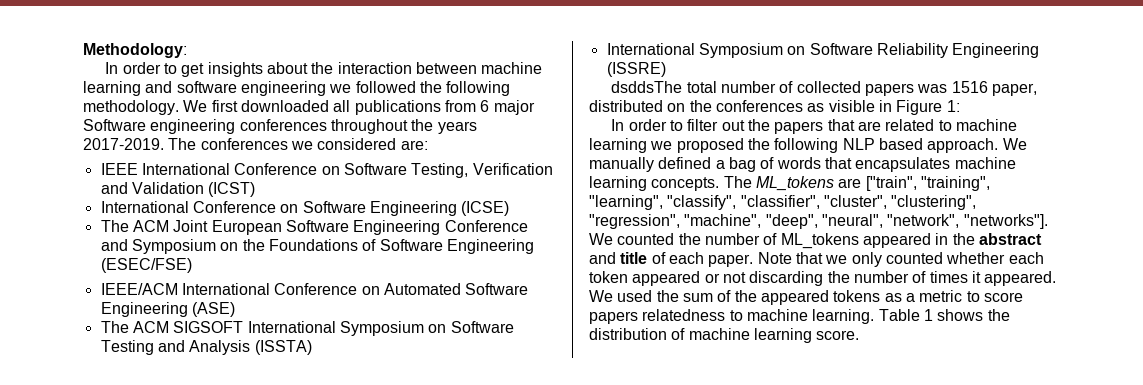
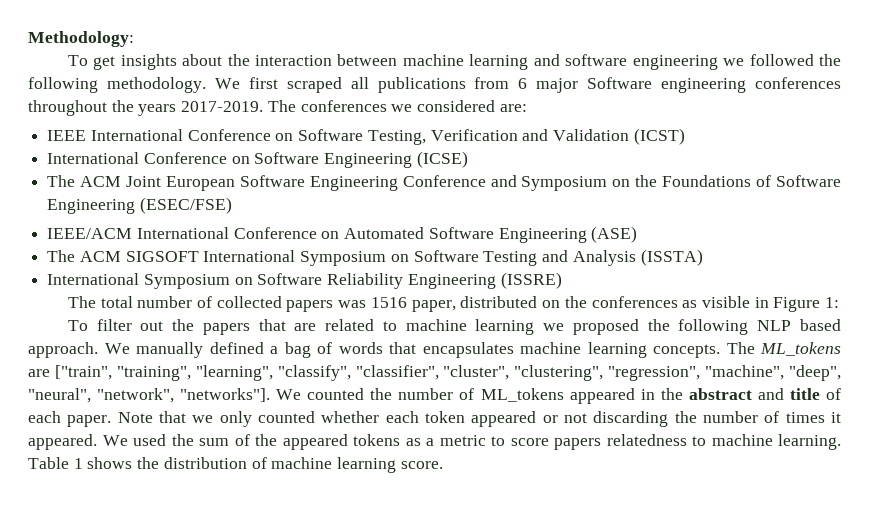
[105,62,178,74] In order to -> [67,55,88,66] To
[240,100,329,112] downloaded -> [286,77,342,93] scraped
[611,81,683,93] dsddsThe -> [67,296,96,308] The
[611,119,684,131] In order to -> [67,320,88,331] To

